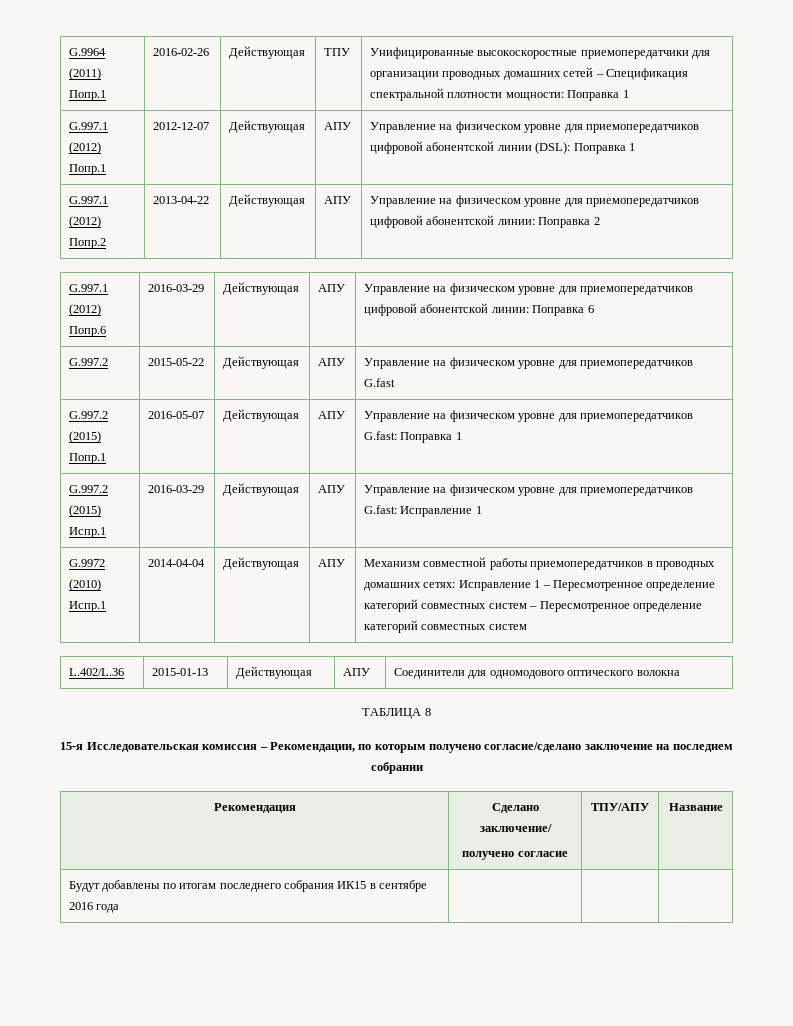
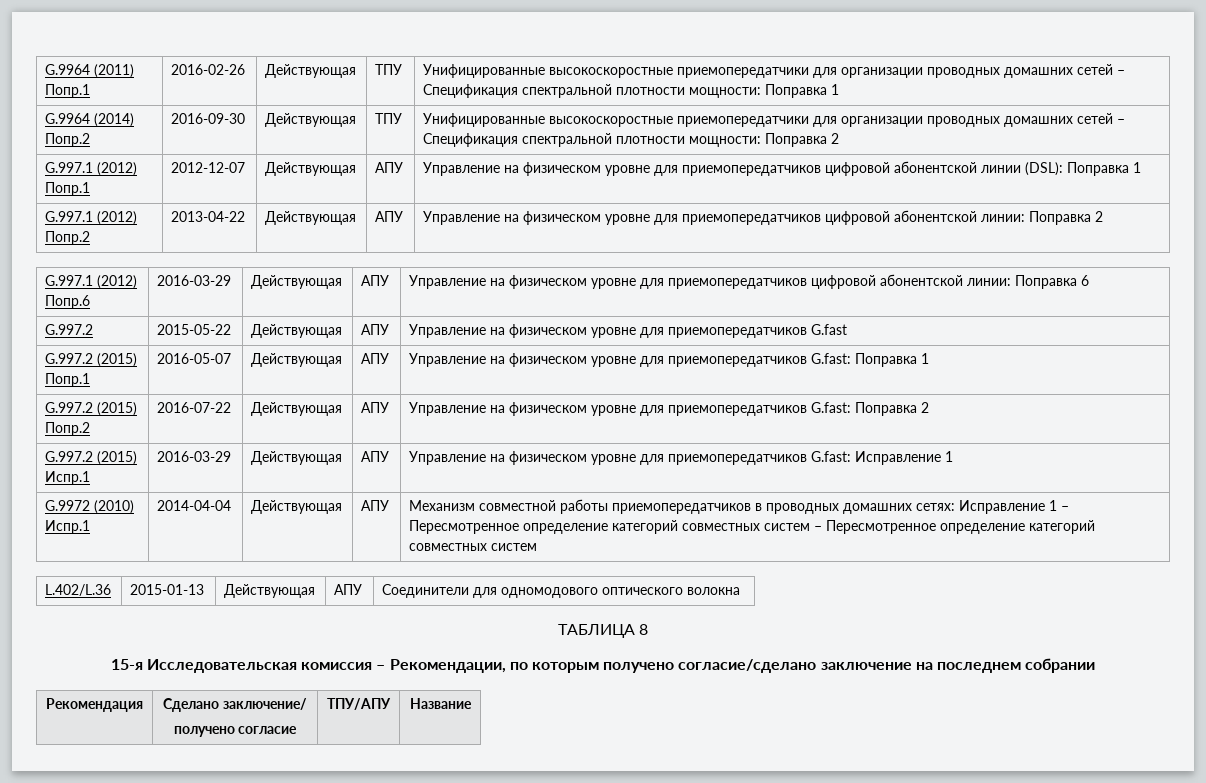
(629, 94) none -> [45,113,135,127] [45,133,91,147] [171,113,246,124] [265,113,357,127] [375,113,403,124] [423,113,1126,127] [423,133,840,147] // G.9964 (2014) Попр.2 | 2016-09-30 | Действующая | ТПУ | Унифицированные высокоскоростные приемопередатчики для организации проводных домашних сетей – Спецификация спектральной плотности мощности: Поправка 2
(462, 436) none -> [45,402,138,416] [45,422,91,436] [157,402,232,413] [251,402,343,416] [361,402,390,413] [409,402,930,416] // G.997.2 (2015) Попр.2 | 2016-07-22 | Действующая | АПУ | Управление на физическом уровне для приемопередатчиков G.fast: Поправка 2
[69,880,428,892] [69,902,120,913] // Будут добавлены по итогам последнего собрания ИК15 в сентябре 2016 года | | | -> (472, 703) none

